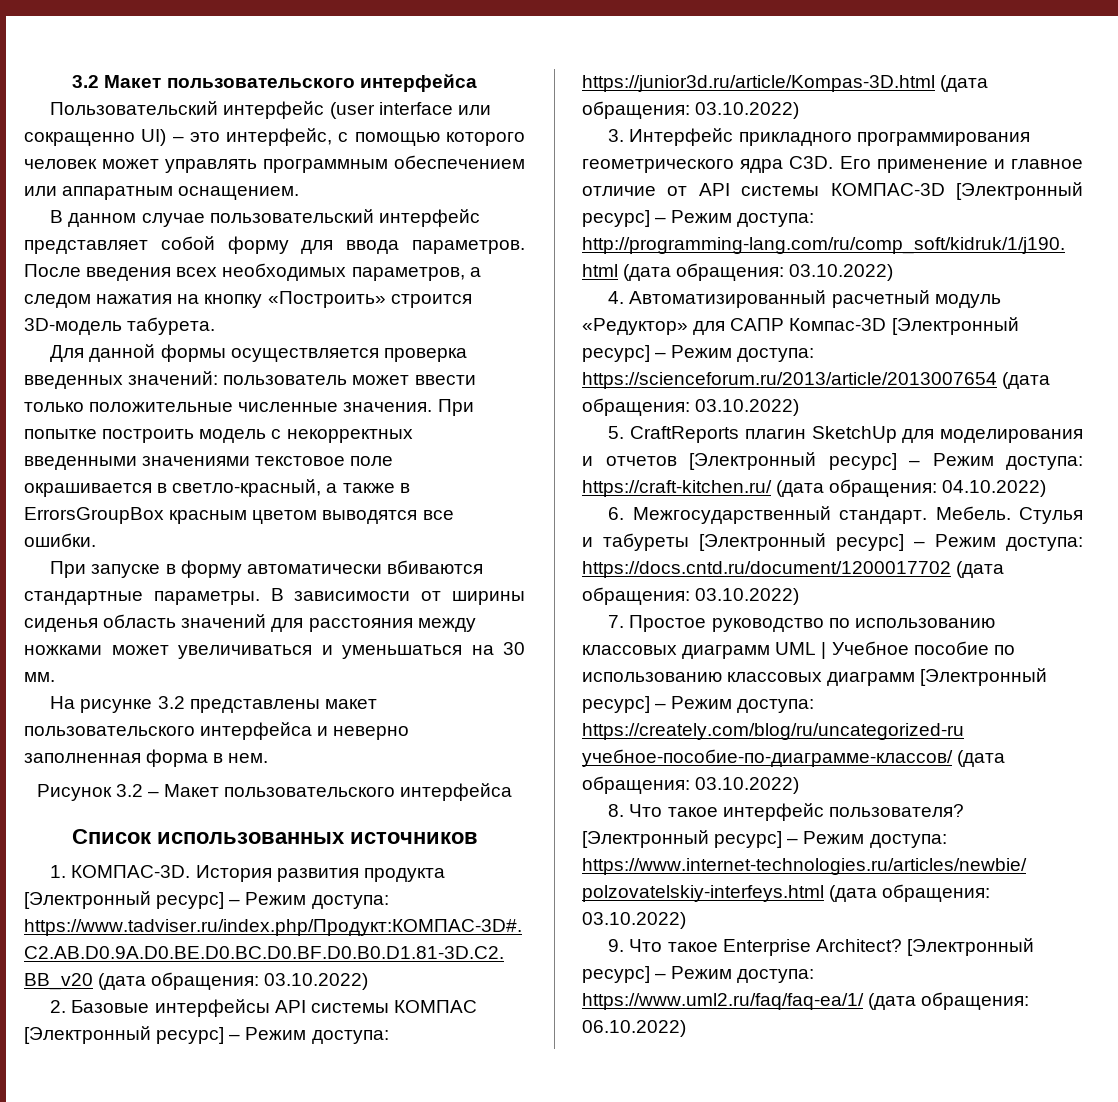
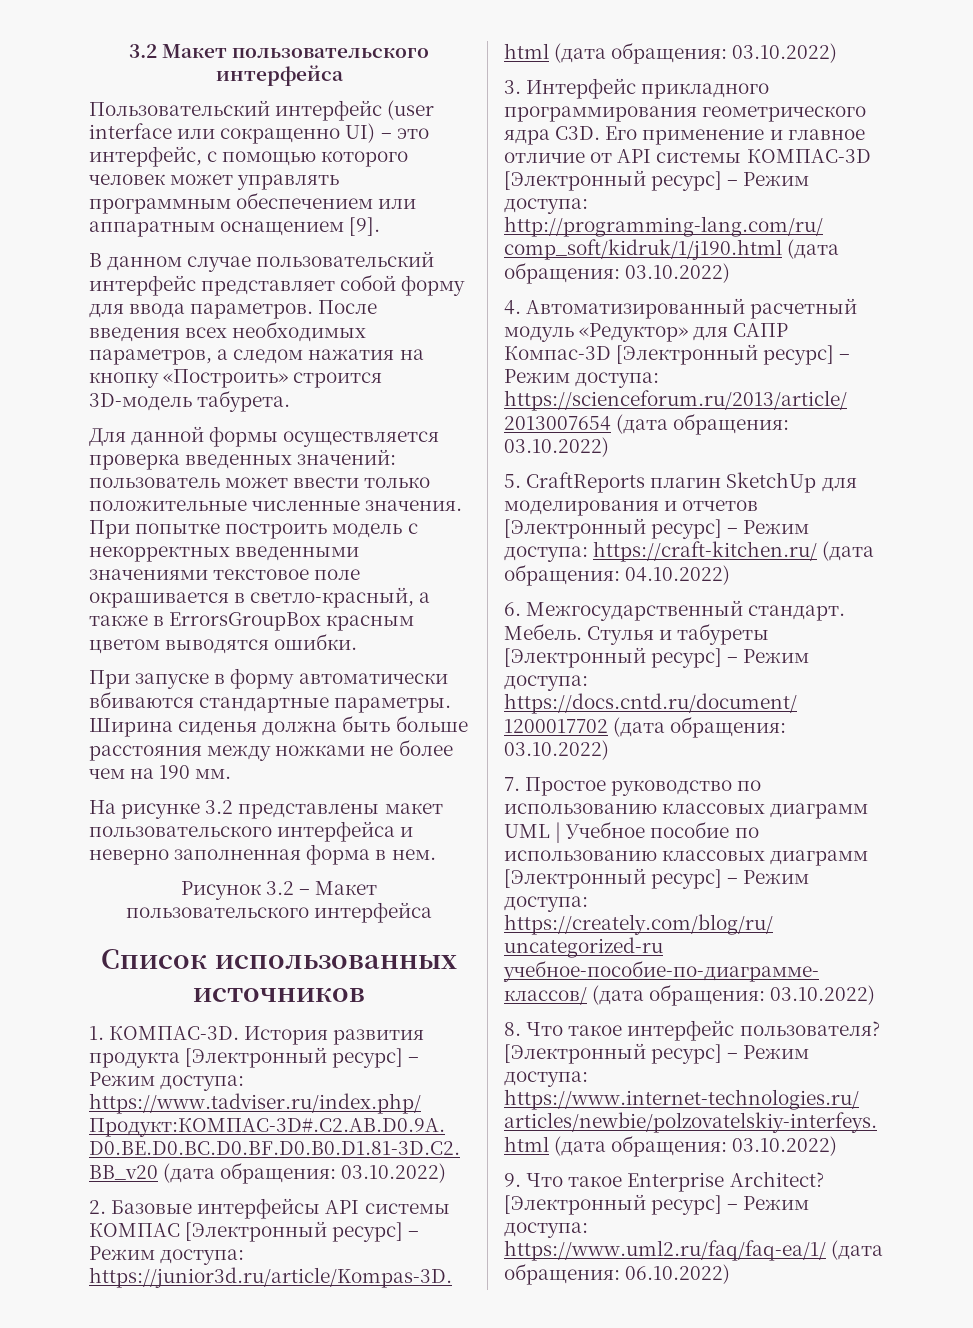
[178,186,300,200] оснащением. -> [220,217,381,236] оснащением [9].
[422,510,454,520] все -> (270, 646) none
[270,588,525,605] [24,614,476,632] [24,642,525,659] В зависимости от ширины сиденья область значений для расстояния между ножками может увеличиваться и уменьшаться на 30 -> [89,715,468,737] [89,739,453,761] [89,765,191,779] Ширина сиденья должна быть больше расстояния между ножками не более чем на 190

